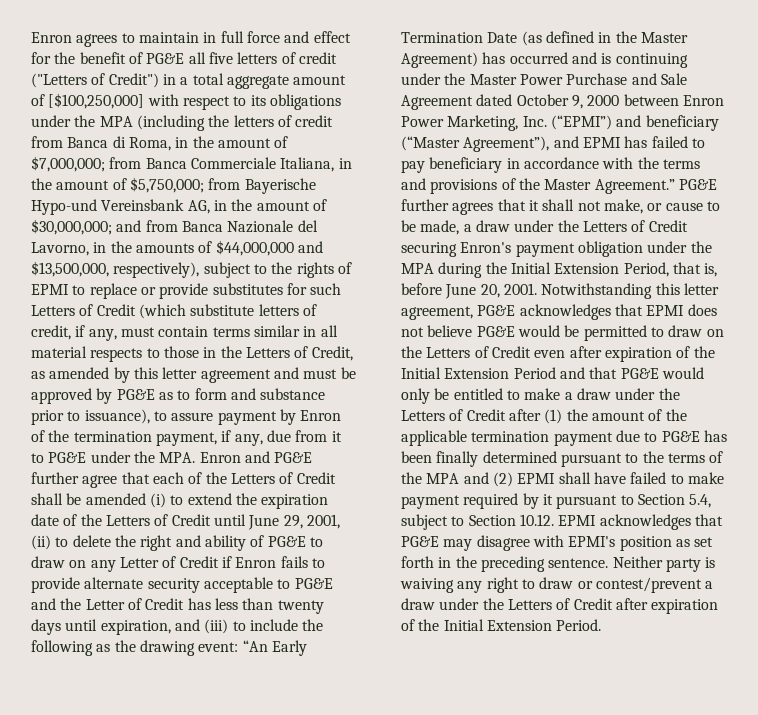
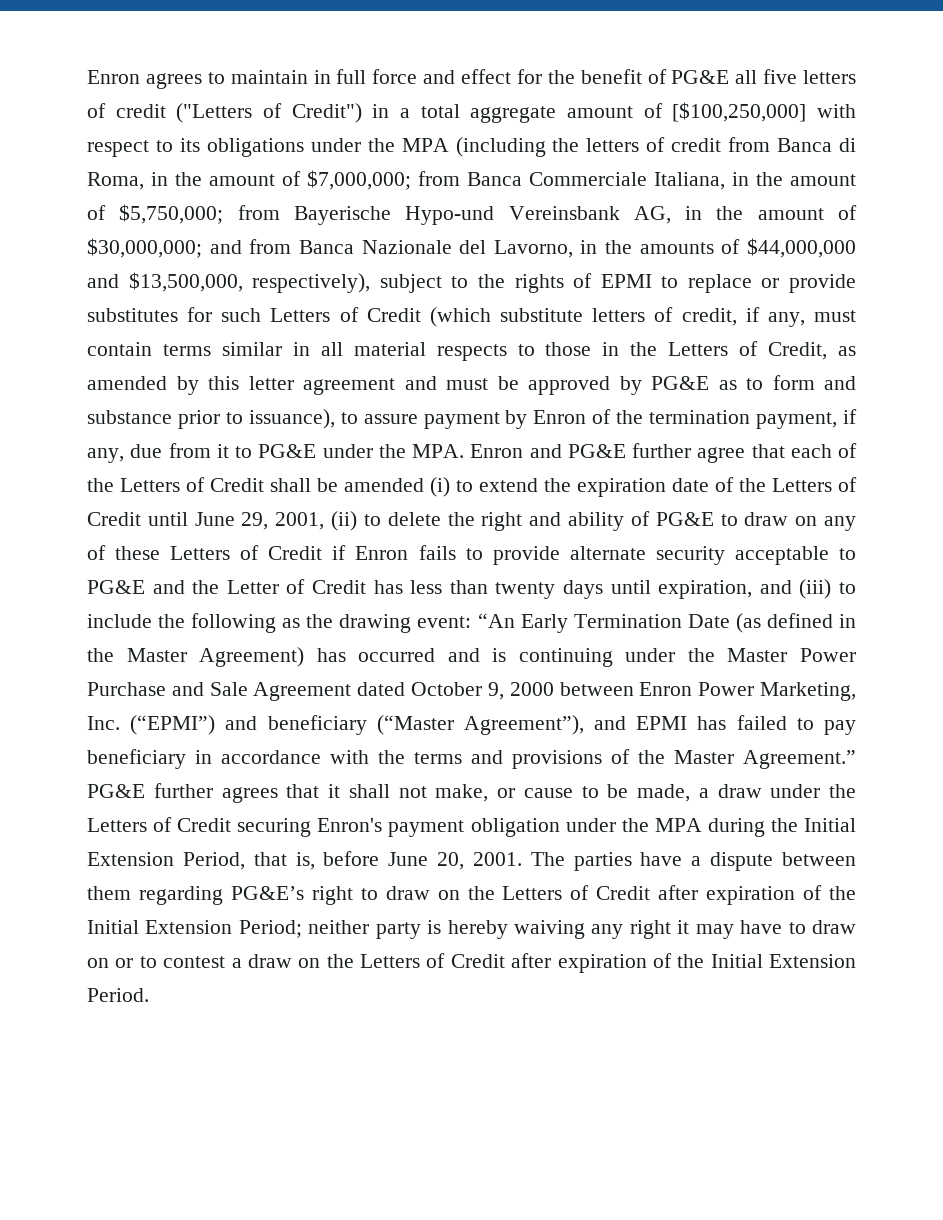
[119,557,159,568] Letter -> [87,545,231,560] of these Letters
[541,283,719,299] [401,304,717,320] [401,325,647,341] Notwithstanding this letter agreement, PG&E acknowledges that EPMI does not believe PG&E would be permitted -> [530,852,856,871] [87,886,353,905] The parties have a dispute between them regarding PG&E’s right
[534,346,715,362] [401,367,704,379] [401,388,680,404] [401,409,687,424] [401,430,727,446] [401,451,724,467] [401,472,724,487] [401,493,712,509] [401,514,723,530] [401,535,714,551] [401,556,663,572] even after expiration of the Initial Extension Period and that PG&E would only be entitled to make a draw under the Letters of Credit after (1) the amount of the applicable termination payment due to PG&E has been finally determined pursuant to the terms of the MPA and (2) EPMI shall have failed to make payment required by it pursuant to Section 5.4, subject to Section 10.12. EPMI acknowledges that PG&E may disagree with EPMI's position as set forth in the preceding sentence. Neither -> [658,885,857,905] [87,920,370,938] after expiration of the Initial Extension Period; neither
(716, 562) none -> [447,920,508,939] hereby
[521,577,714,593] [401,598,480,610] to draw or contest/prevent a draw under -> [677,920,857,939] [87,954,321,968] it may have to draw on or to contest a draw on

